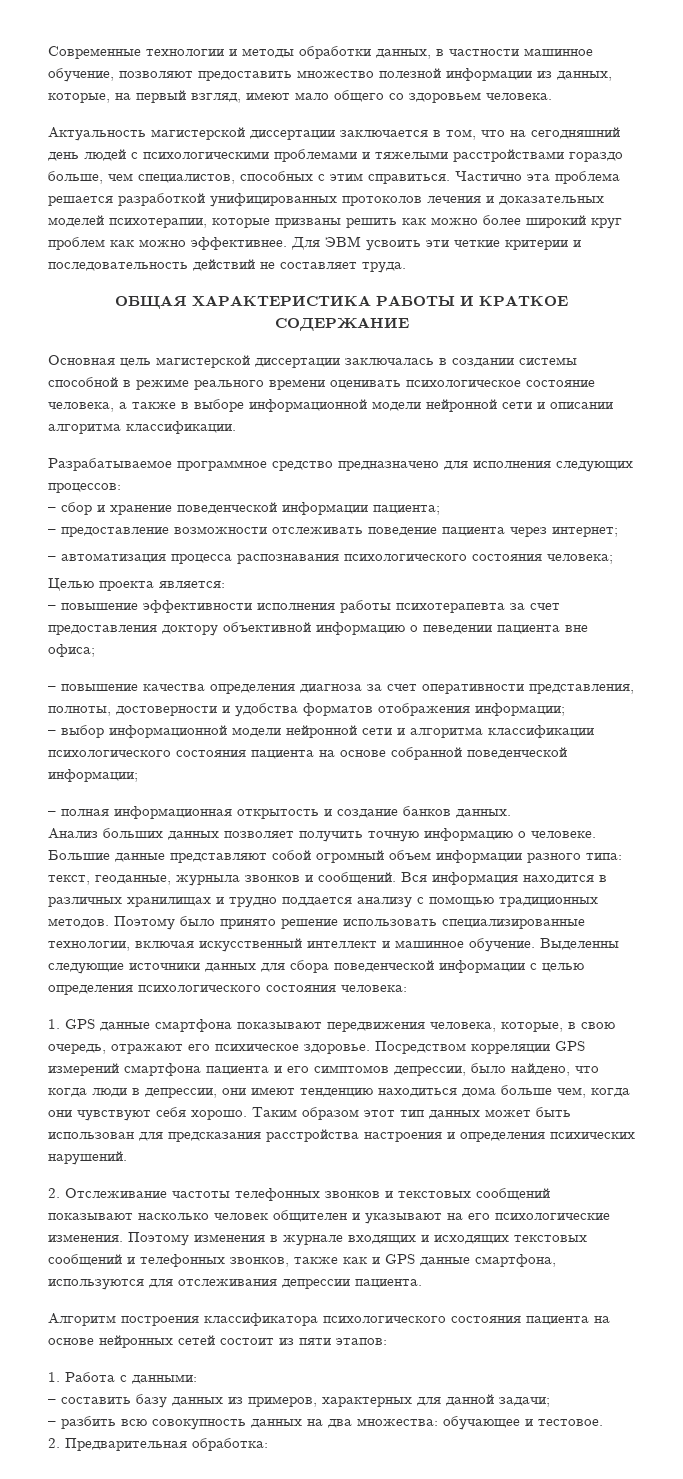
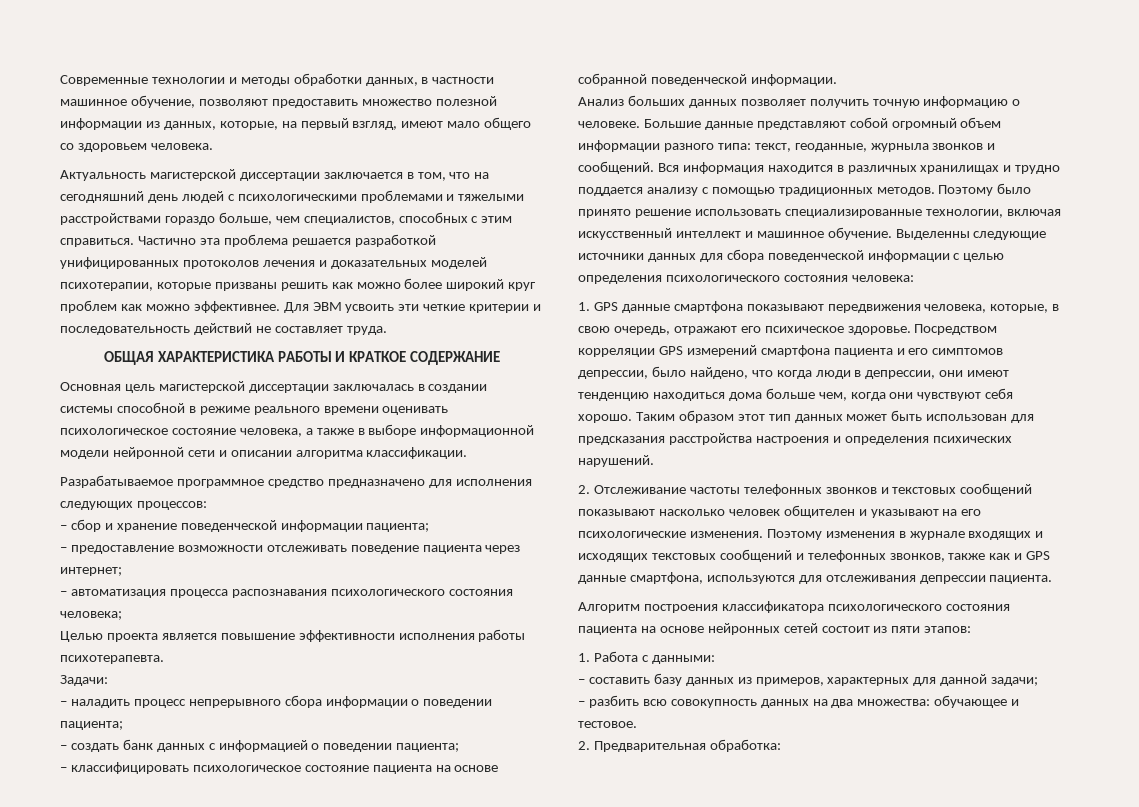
[159,581,225,588] [48,605,56,610] является: // – -> [161,633,217,640] является
[396,603,560,613] [48,622,588,636] [48,644,95,657] [48,684,634,694] [48,703,565,717] [48,725,594,738] [48,750,246,757] психотерапевта за счет предоставления доктору объективной информацию о певедении пациента вне офиса; // – повышение качества определения диагноза за счет оперативности представления, полноты, достоверности и удобства форматов отображения информации; // – выбор информационной модели нейронной сети и алгоритма классификации психологического состояния -> [60,655,164,664] [60,675,108,686] [60,695,493,708] [60,721,123,730] [60,739,460,752] [60,762,369,774] психотерапевта. // Задачи: // – наладить процесс непрерывного сбора информации о поведении пациента; // – создать банк данных с информацией о поведении пациента; // – классифицировать психологическое состояние
[48,769,138,782] [48,806,511,819] информации; // – полная информационная открытость и создание банков данных. -> [750,74,837,86] информации.

